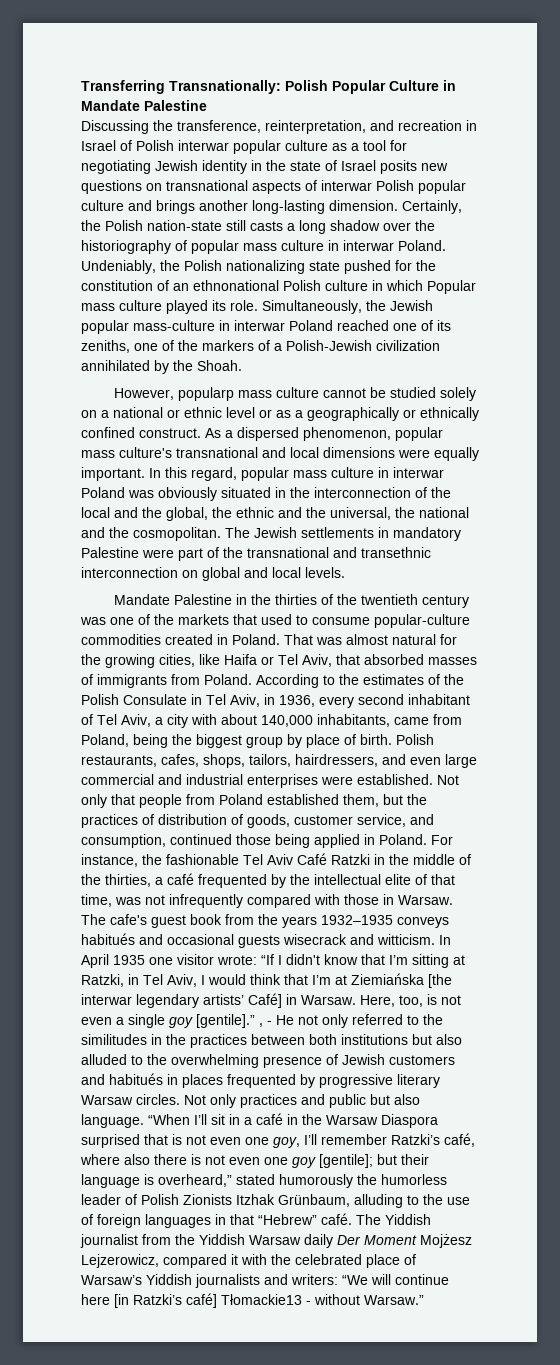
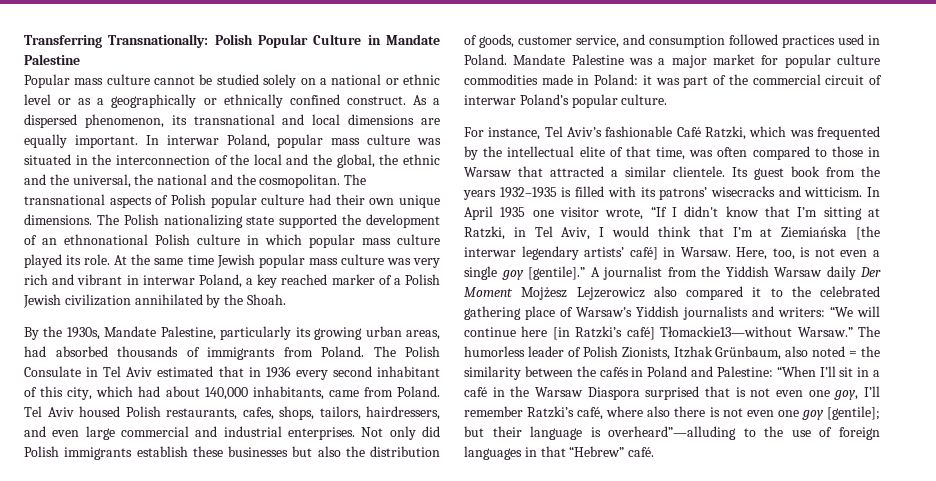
[81,120,477,134] [81,140,407,154] [81,160,448,174] [81,180,466,194] [81,200,462,214] [81,220,435,234] [81,240,446,254] [81,260,436,274] [81,280,476,294] [81,300,433,314] [81,320,451,334] [81,340,440,353] [81,360,242,374] [114,387,235,401] Discussing the transference, reinterpretation, and recreation in Israel of Polish interwar popular culture as a tool for negotiating Jewish identity in the state of Israel posits new questions on transnational aspects of interwar Polish popular culture and brings another long-lasting dimension. Certainly, the Polish nation-state still casts a long shadow over the historiography of popular mass culture in interwar Poland. Undeniably, the Polish nationalizing state pushed for the constitution of an ethnonational Polish culture in which Popular mass culture played its role. Simultaneously, the Jewish popular mass-culture in interwar Poland reached one of its zeniths, one of the markers of a Polish-Jewish civilization annihilated by the Shoah. // However, popularp -> [24,74,70,88] Popular
[395,427,443,441] [81,447,172,458] popular mass culture's -> [171,115,187,125] its
[398,449,430,458] were -> [420,118,440,125] are
[165,467,444,481] [81,487,217,501] this regard, popular mass culture in interwar Poland was obviously -> [166,134,441,148] interwar Poland, popular mass culture was
[254,527,461,541] [81,547,431,561] [81,567,345,581] [114,594,470,608] [80,614,470,628] [81,634,457,645] [81,654,477,668] [81,674,464,688] [81,694,470,708] [81,714,217,728] Jewish settlements in mandatory Palestine were part of the transnational and transethnic interconnection on global and local levels. // Mandate Palestine in the thirties of the twentieth century was one of the markets that used to consume popular-culture commodities created in Poland. That was almost natural for the growing cities, like Haifa or Tel Aviv, that absorbed masses of immigrants from Poland. According to the estimates of the Polish Consulate in Tel Aviv, in 1936, every second inhabitant of Tel Aviv, a city with -> [24,194,441,208] [24,214,440,228] [24,234,440,248] [24,254,440,268] [24,274,441,288] [23,294,286,308] [24,326,441,340] [24,346,440,360] [24,366,440,380] [24,386,161,400] transnational aspects of Polish popular culture had their own unique dimensions. The Polish nationalizing state supported the development of an ethnonational Polish culture in which popular mass culture played its role. At the same time Jewish popular mass culture was very rich and vibrant in interwar Poland, a key reached marker of a Polish Jewish civilization annihilated by the Shoah. // By the 1930s, Mandate Palestine, particularly its growing urban areas, had absorbed thousands of immigrants from Poland. The Polish Consulate in Tel Aviv estimated that in 1936 every second inhabitant of this city, which had
[81,734,392,748] Poland, being the biggest group by place of birth. -> [397,386,440,397] [24,406,120,417] Poland. Tel Aviv housed
[247,774,459,788] [81,794,427,808] [81,814,154,828] enterprises were established. Not only that people from Poland established them, but the practices of -> [288,426,440,440] [24,446,365,460] enterprises. Not only did Polish immigrants establish these businesses but also the
[81,834,453,848] [81,853,471,867] [81,873,194,887] consumption, continued those being applied in Poland. For instance, the fashionable Tel Aviv Café Ratzki in the middle of the thirties, a café -> [649,34,880,48] [464,54,880,68] [464,74,882,88] [464,94,668,108] [464,126,814,140] consumption followed practices used in Poland. Mandate Palestine was a major market for popular culture commodities made in Poland: it was part of the commercial circuit of interwar Poland’s popular culture. // For instance, Tel Aviv’s fashionable Café Ratzki, which was
[145,894,453,908] [81,914,147,925] not infrequently compared with those in Warsaw. The cafe's -> [717,146,880,160] [464,166,748,177] often compared to those in Warsaw that attracted a similar clientele. Its
[397,917,449,928] [81,933,347,948] conveys habitués and occasional guests wisecrack -> [561,186,775,200] is filled with its patrons’ wisecracks
[217,955,257,965] wrote: -> [605,208,644,220] wrote,
[248,993,282,1008] Café] -> [629,247,658,260] café]
[259,1014,443,1028] [81,1034,462,1048] [81,1054,455,1068] [81,1073,440,1088] [81,1094,420,1108] [81,1114,144,1128] , - He not only referred to the similitudes in the practices between both institutions but also alluded to the overwhelming presence of Jewish customers and habitués in places frequented by progressive literary Warsaw circles. Not only practices and public but also language. -> [590,266,881,280] [464,286,880,300] [464,306,880,320] [464,326,880,340] [464,346,880,360] [464,366,773,380] A journalist from the Yiddish Warsaw daily Der Moment Mojżesz Lejzerowicz also compared it to the celebrated gathering place of Warsaw’s Yiddish journalists and writers: “We will continue here [in Ratzki’s café] Tłomackie13—without Warsaw.” The humorless leader of Polish Zionists, Itzhak Grünbaum, also noted = the similarity between the cafés in Poland and Palestine:
[158,1174,447,1188] [81,1194,403,1208] overheard,” stated humorously the humorless leader of Polish Zionists Itzhak Grünbaum, alluding -> [608,426,737,440] overheard”—alluding
[356,1214,431,1225] [80,1234,472,1248] [81,1254,416,1268] [81,1274,449,1288] [81,1293,424,1308] The Yiddish journalist from the Yiddish Warsaw daily Der Moment Mojżesz Lejzerowicz, compared it with the celebrated place of Warsaw’s Yiddish journalists and writers: “We will continue here [in Ratzki’s café] Tłomackie13 - without Warsaw.” -> (655, 452) none

